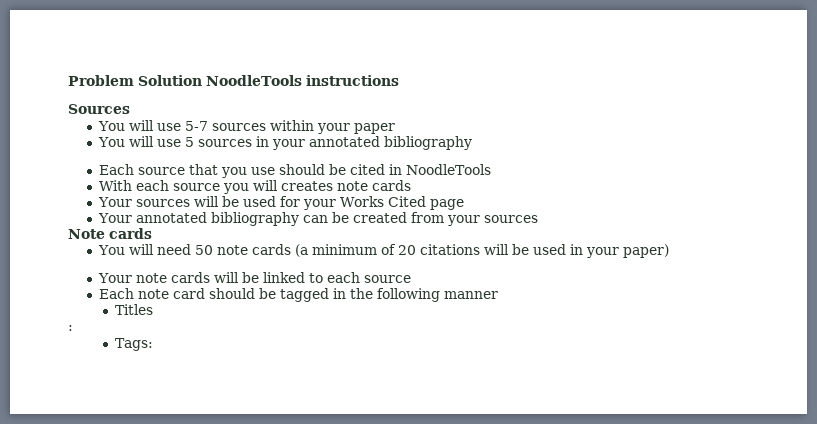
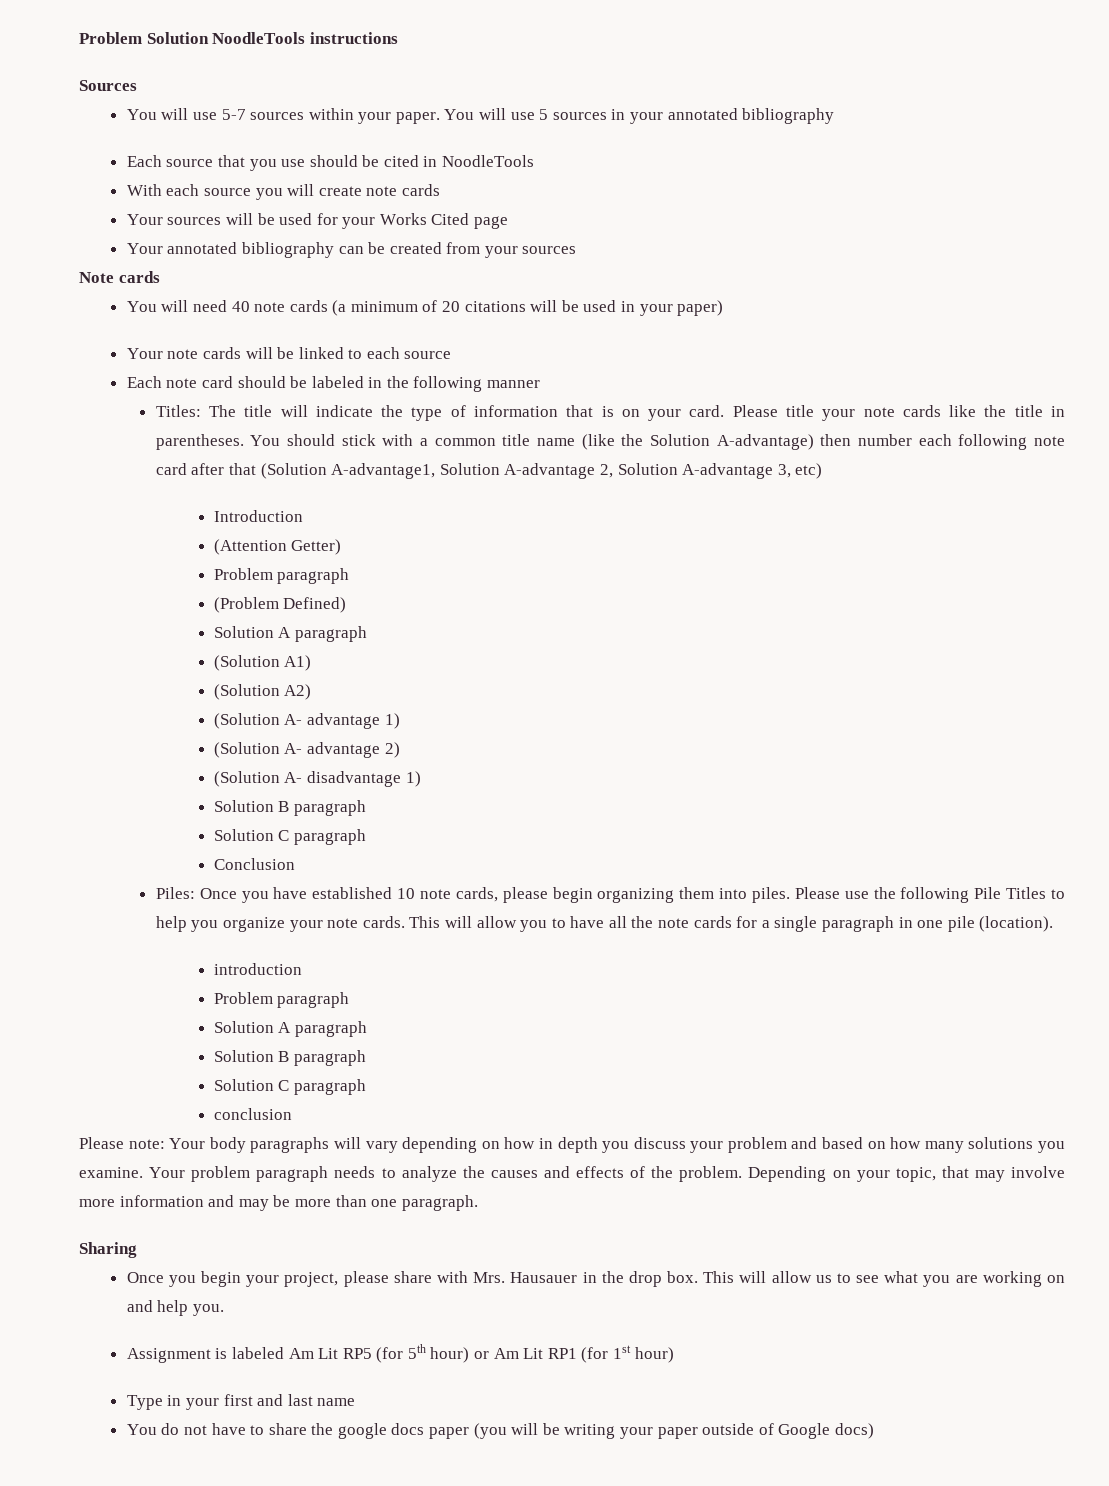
[354,123,396,134] paper // -> [395,112,440,124] paper.
[281,181,334,191] creates -> [318,186,362,196] create
[195,245,214,255] 50 -> [231,301,250,312] 40
[280,288,330,302] tagged -> [311,376,364,388] labeled
[115,304,154,315] [68,325,73,331] [115,338,154,351] Titles // : // Tags: -> [155,405,1066,421] [155,434,1065,450] [155,463,823,479] [213,510,303,522] [213,539,342,555] [213,568,350,584] [213,597,347,613] [213,626,368,642] [213,655,312,671] [213,684,312,700] [213,713,400,729] [213,742,400,758] [213,771,421,787] [213,800,367,816] [213,829,367,845] [213,858,295,870] [155,887,1065,903] [155,916,1054,932] [213,963,302,975] [213,992,350,1008] [213,1021,368,1037] [213,1050,367,1066] [213,1079,367,1095] [213,1108,292,1120] [79,1137,1066,1153] [79,1166,1066,1182] [79,1195,478,1211] [79,1242,137,1258] [126,1271,1066,1287] [126,1300,224,1316] [126,1344,674,1363] [126,1394,356,1410] [126,1423,874,1439] Titles: The title will indicate the type of information that is on your card. Please title your note cards like the title in parentheses. You should stick with a common title name (like the Solution A-advantage) then number each following note card after that (Solution A-advantage1, Solution A-advantage 2, Solution A-advantage 3, etc) // Introduction // (Attention Getter) // Problem paragraph // (Problem Defined) // Solution A paragraph // (Solution A1) // (Solution A2) // (Solution A- advantage 1) // (Solution A- advantage 2) // (Solution A- disadvantage 1) // Solution B paragraph // Solution C paragraph // Conclusion // Piles: Once you have established 10 note cards, please begin organizing them into piles. Please use the following Pile Titles to help you organize your note cards. This will allow you to have all the note cards for a single paragraph in one pile (location). // introduction // Problem paragraph // Solution A paragraph // Solution B paragraph // Solution C paragraph // conclusion // Please note: Your body paragraphs will vary depending on how in depth you discuss your problem and based on how many solutions you examine. Your problem paragraph needs to analyze the causes and effects of the problem. Depending on your topic, that may involve more information and may be more than one paragraph. // Sharing // Once you begin your project, please share with Mrs. Hausauer in the drop box. This will allow us to see what you are working on and help you. // Assignment is labeled Am Lit RP5 (for 5th hour) or Am Lit RP1 (for 1st hour) // Type in your first and last name // You do not have to share the google docs paper (you will be writing your paper outside of Google docs)

